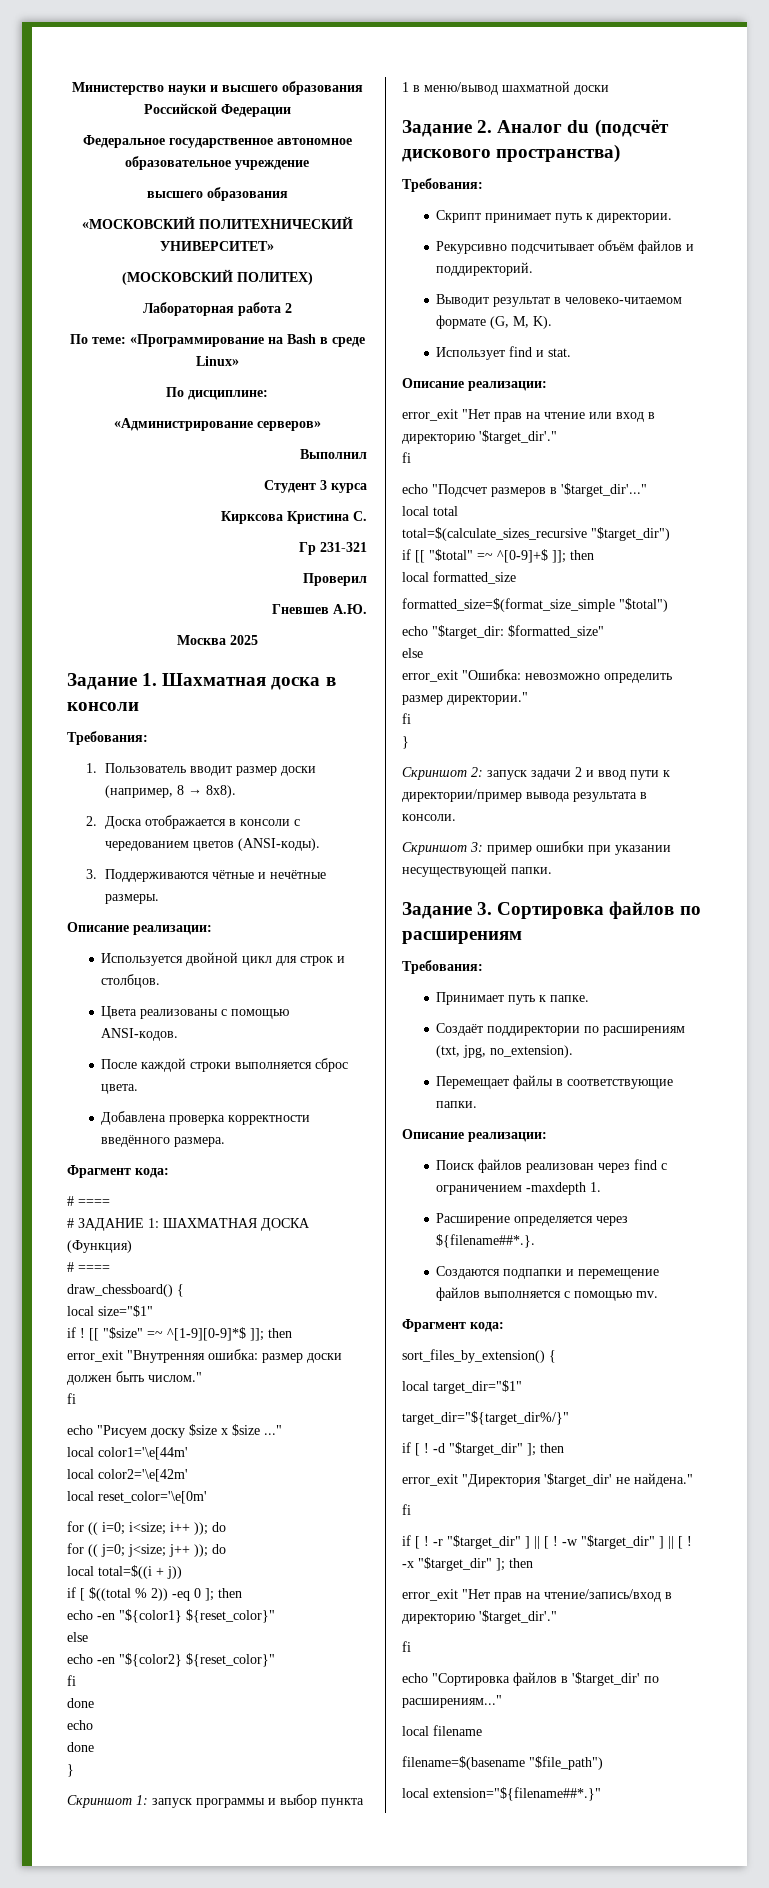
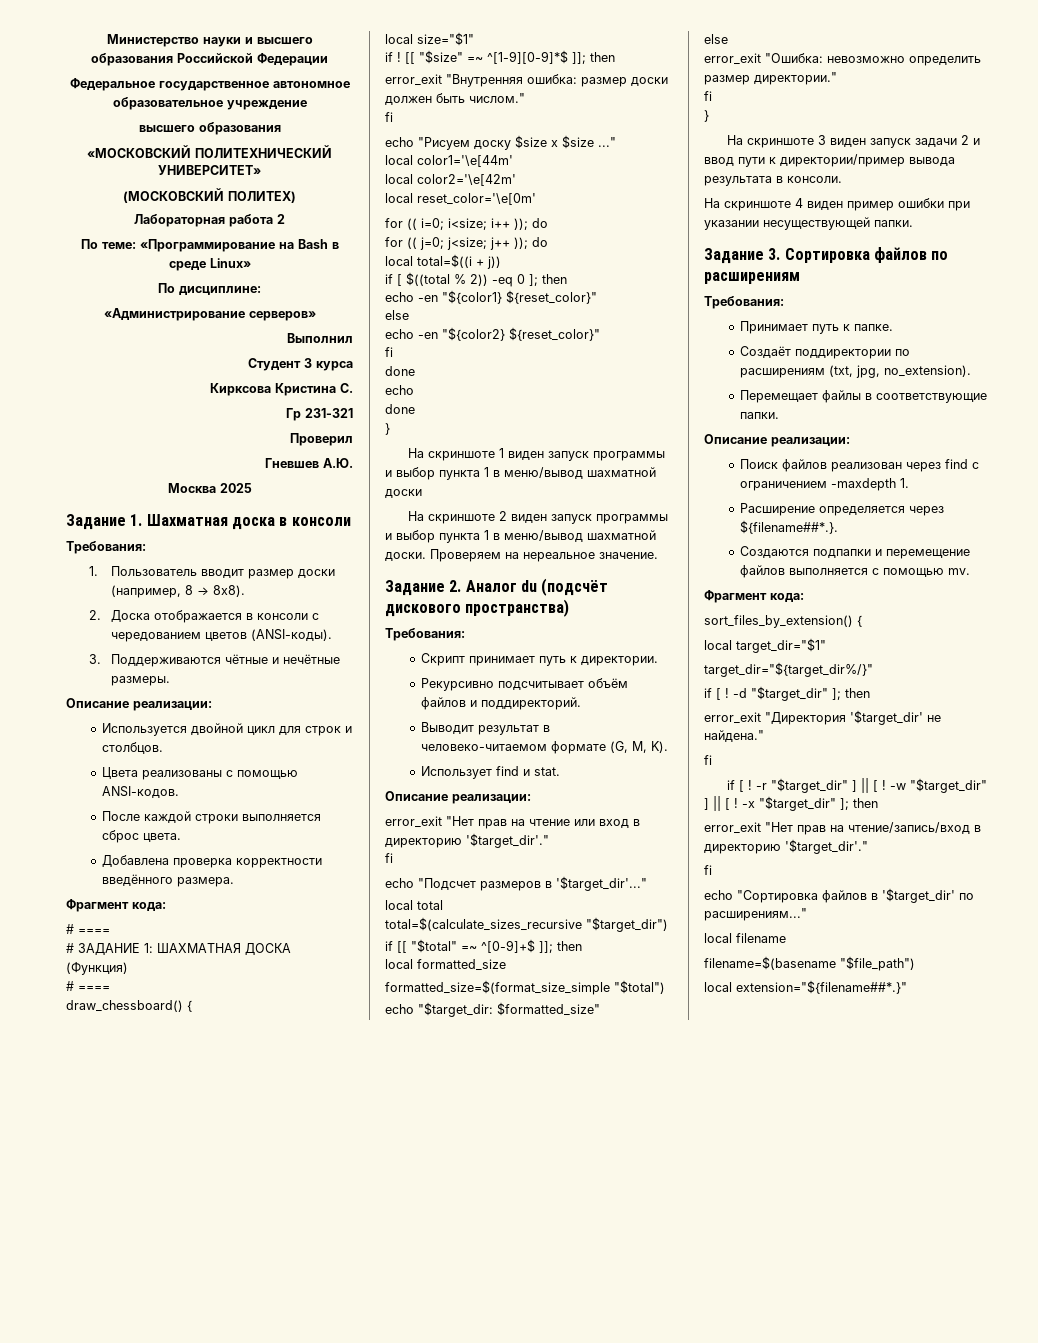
[67,1795,148,1808] Скриншот 1: -> [407,448,544,461] На скриншоте 1 виден
(609, 90) none -> [407,511,668,524] [385,530,656,543] [385,549,658,562] // На скриншоте 2 виден запуск программы и выбор пункта 1 в меню/вывод шахматной доски. Проверяем на нереальное значение.
[402,767,483,780] Скриншот 2: -> [726,135,866,148] На скриншоте 3 виден
[402,842,483,855] Скриншот 3: -> [704,198,843,211] На скриншоте 4 виден

